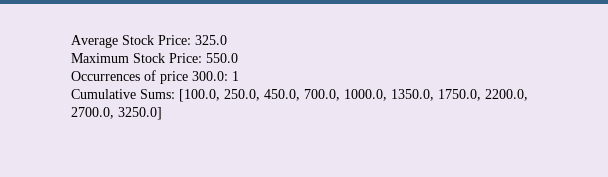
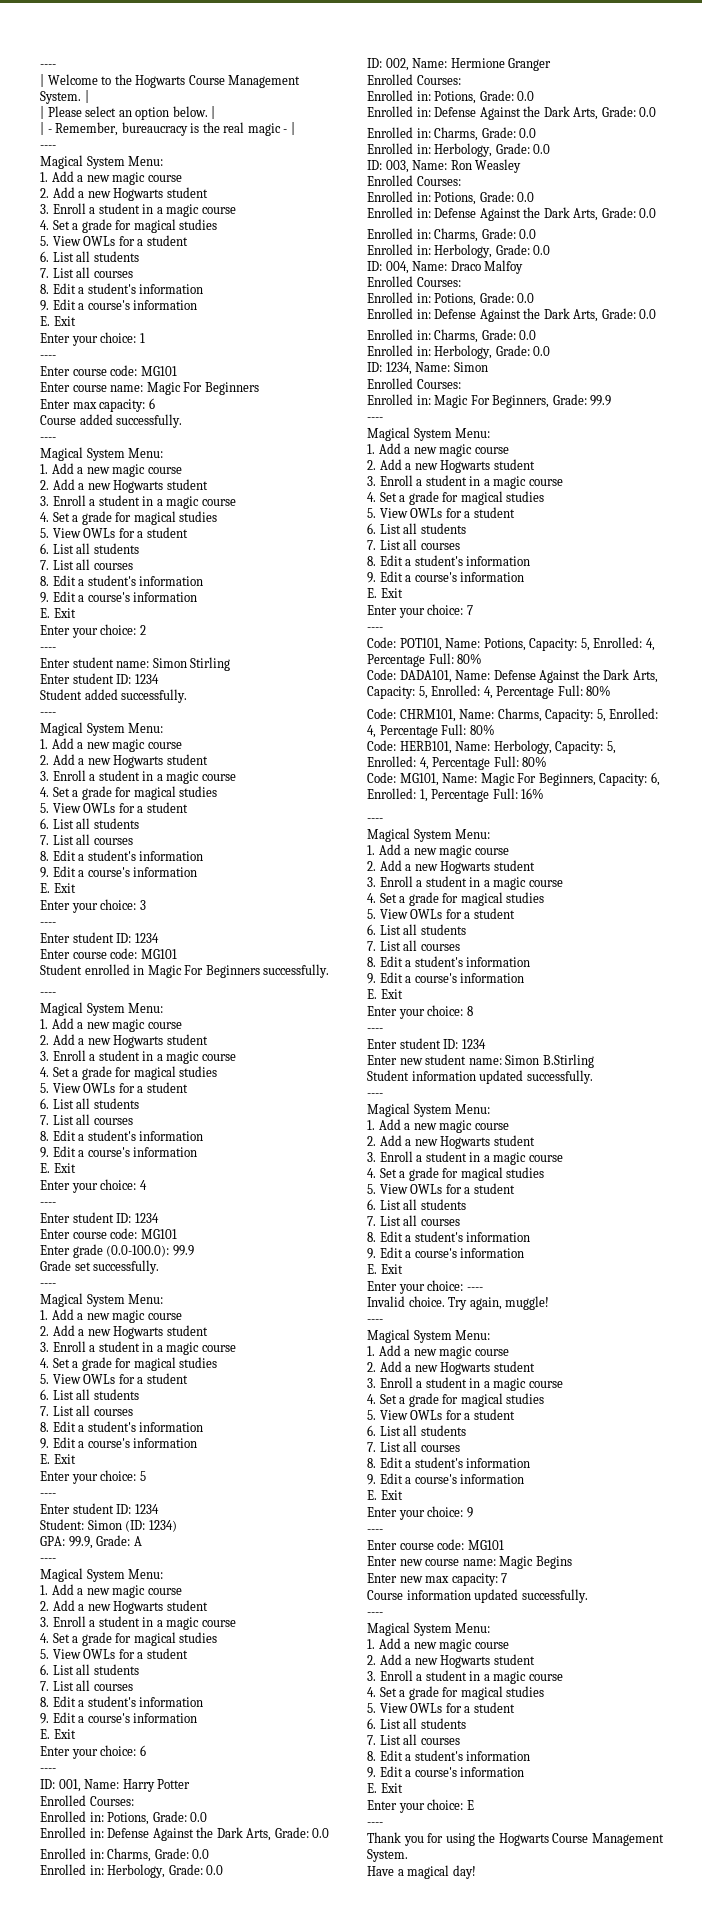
[71,35,227,48] [71,53,238,63] [71,70,239,84] [71,89,528,102] [71,107,162,120] Average Stock Price: 325.0 // Maximum Stock Price: 550.0 // Occurrences of price 300.0: 1 // Cumulative Sums: [100.0, 250.0, 450.0, 700.0, 1000.0, 1350.0, 1750.0, 2200.0, 2700.0, 3250.0] -> [40,64,56,68] [40,74,301,88] [40,90,89,104] [40,106,216,120] [40,122,295,136] [40,145,56,149] [40,155,164,169] [40,171,182,185] [40,187,208,201] [40,203,236,217] [40,219,218,233] [40,235,188,246] [40,251,139,262] [40,267,133,278] [40,283,204,294] [40,299,198,311] [40,316,76,326] [40,332,145,346] [40,355,56,359] [40,365,177,376] [40,382,259,395] [40,398,155,412] [40,414,183,428] [40,437,56,441] [40,447,164,461] [40,463,182,477] [40,479,208,493] [40,495,236,509] [40,511,218,525] [40,527,188,538] [40,543,139,554] [40,559,133,570] [40,575,204,586] [40,591,198,603] [40,608,76,618] [40,624,146,638] [40,647,56,651] [40,657,231,671] [40,673,159,684] [40,689,188,703] [40,712,56,716] [40,722,164,736] [40,738,182,752] [40,754,208,768] [40,770,236,784] [40,786,218,800] [40,802,188,813] [40,818,139,829] [40,834,133,845] [40,850,204,861] [40,866,198,878] [40,883,76,893] [40,899,146,913] [40,922,56,926] [40,932,159,943] [40,948,177,959] [40,964,330,978] [40,992,56,996] [40,1002,164,1016] [40,1018,182,1032] [40,1034,208,1048] [40,1050,236,1064] [40,1066,218,1080] [40,1082,188,1093] [40,1098,139,1109] [40,1114,133,1125] [40,1130,204,1141] [40,1146,198,1158] [40,1163,76,1173] [40,1179,147,1193] [40,1202,56,1206] [40,1212,159,1223] [40,1228,177,1239] [40,1244,194,1258] [40,1260,160,1274] [40,1283,56,1287] [40,1293,164,1307] [40,1309,182,1323] [40,1325,208,1339] [40,1341,236,1355] [40,1357,218,1371] [40,1373,188,1384] [40,1389,139,1400] [40,1405,133,1416] [40,1421,204,1432] [40,1437,198,1449] [40,1454,76,1464] [40,1470,146,1484] [40,1493,56,1497] [40,1503,159,1514] [40,1519,177,1532] [40,1535,142,1549] [40,1558,56,1562] [40,1568,164,1582] [40,1584,182,1598] [40,1600,208,1614] [40,1616,236,1630] [40,1632,218,1646] [40,1648,188,1659] [40,1664,139,1675] [40,1680,133,1691] [40,1696,204,1707] [40,1712,198,1724] [40,1729,76,1739] [40,1745,146,1759] [40,1768,56,1772] [40,1779,191,1792] [40,1795,134,1806] [40,1811,208,1825] [40,1827,330,1841] [40,1848,210,1862] [40,1864,224,1878] [367,58,552,71] [367,74,461,85] [367,90,535,104] [367,106,657,120] [367,127,537,141] [367,143,551,157] [367,159,522,173] [367,175,461,186] [367,191,535,205] [367,207,657,221] [367,228,537,242] [367,244,551,258] [367,260,524,274] [367,276,461,287] [367,292,535,306] [367,308,657,322] [367,329,537,343] [367,345,551,359] [367,362,488,375] [367,378,461,389] [367,394,612,408] [367,417,383,421] [367,427,491,441] [367,443,509,457] [367,459,535,473] [367,475,563,489] [367,491,545,505] [367,507,515,518] [367,523,466,534] [367,539,460,550] [367,555,531,566] [367,571,525,583] [367,588,403,598] [367,604,473,618] [367,627,383,631] [367,637,655,651] [367,653,483,667] [367,669,658,683] [367,685,612,699] [367,708,659,722] [367,724,495,738] [367,740,616,754] [367,756,548,770] [367,772,660,786] [367,788,545,802] [367,818,383,822] [367,828,491,842] [367,844,509,858] [367,860,535,874] [367,876,563,890] [367,892,545,906] [367,908,515,919] [367,924,466,935] [367,940,460,951] [367,956,531,967] [367,972,525,984] [367,989,403,999] [367,1005,473,1019] [367,1028,383,1032] [367,1038,486,1049] [367,1054,594,1068] [367,1070,593,1084] [367,1093,383,1097] [367,1103,491,1117] [367,1119,509,1133] [367,1135,535,1149] [367,1151,563,1165] [367,1167,545,1181] [367,1183,515,1194] [367,1199,466,1210] [367,1215,460,1226] [367,1231,531,1242] [367,1247,525,1259] [367,1264,403,1274] [367,1280,483,1294] [367,1296,550,1310] [367,1319,383,1323] [367,1329,491,1343] [367,1345,509,1359] [367,1361,535,1375] [367,1377,563,1391] [367,1393,545,1407] [367,1409,515,1420] [367,1425,466,1436] [367,1441,460,1452] [367,1457,531,1468] [367,1473,525,1485] [367,1490,403,1500] [367,1506,473,1520] [367,1529,383,1533] [367,1539,504,1550] [367,1556,572,1569] [367,1573,508,1586] [367,1589,588,1603] [367,1612,383,1616] [367,1622,491,1636] [367,1638,509,1652] [367,1654,535,1668] [367,1670,563,1684] [367,1686,545,1700] [367,1702,515,1713] [367,1718,466,1729] [367,1734,460,1745] [367,1750,531,1761] [367,1766,525,1778] [367,1783,403,1793] [367,1799,474,1813] [367,1822,383,1826] [367,1832,664,1846] [367,1849,408,1862] [367,1865,476,1879] ---- // | Welcome to the Hogwarts Course Management System. | // | Please select an option below. | // | - Remember, bureaucracy is the real magic - | // ---- // Magical System Menu: // 1. Add a new magic course // 2. Add a new Hogwarts student // 3. Enroll a student in a magic course // 4. Set a grade for magical studies // 5. View OWLs for a student // 6. List all students // 7. List all courses // 8. Edit a student's information // 9. Edit a course's information // E. Exit // Enter your choice: 1 // ---- // Enter course code: MG101 // Enter course name: Magic For Beginners // Enter max capacity: 6 // Course added successfully. // ---- // Magical System Menu: // 1. Add a new magic course // 2. Add a new Hogwarts student // 3. Enroll a student in a magic course // 4. Set a grade for magical studies // 5. View OWLs for a student // 6. List all students // 7. List all courses // 8. Edit a student's information // 9. Edit a course's information // E. Exit // Enter your choice: 2 // ---- // Enter student name: Simon Stirling // Enter student ID: 1234 // Student added successfully. // ---- // Magical System Menu: // 1. Add a new magic course // 2. Add a new Hogwarts student // 3. Enroll a student in a magic course // 4. Set a grade for magical studies // 5. View OWLs for a student // 6. List all students // 7. List all courses // 8. Edit a student's information // 9. Edit a course's information // E. Exit // Enter your choice: 3 // ---- // Enter student ID: 1234 // Enter course code: MG101 // Student enrolled in Magic For Beginners successfully. // ---- // Magical System Menu: // 1. Add a new magic course // 2. Add a new Hogwarts student // 3. Enroll a student in a magic course // 4. Set a grade for magical studies // 5. View OWLs for a student // 6. List all students // 7. List all courses // 8. Edit a student's information // 9. Edit a course's information // E. Exit // Enter your choice: 4 // ---- // Enter student ID: 1234 // Enter course code: MG101 // Enter grade (0.0-100.0): 99.9 // Grade set successfully. // ---- // Magical System Menu: // 1. Add a new magic course // 2. Add a new Hogwarts student // 3. Enroll a student in a magic course // 4. Set a grade for magical studies // 5. View OWLs for a student // 6. List all students // 7. List all courses // 8. Edit a student's information // 9. Edit a course's information // E. Exit // Enter your choice: 5 // ---- // Enter student ID: 1234 // Student: Simon (ID: 1234) // GPA: 99.9, Grade: A // ---- // Magical System Menu: // 1. Add a new magic course // 2. Add a new Hogwarts student // 3. Enroll a student in a magic course // 4. Set a grade for magical studies // 5. View OWLs for a student // 6. List all students // 7. List all courses // 8. Edit a student's information // 9. Edit a course's information // E. Exit // Enter your choice: 6 // ---- // ID: 001, Name: Harry Potter // Enrolled Courses: // Enrolled in: Potions, Grade: 0.0 // Enrolled in: Defense Against the Dark Arts, Grade: 0.0 // Enrolled in: Charms, Grade: 0.0 // Enrolled in: Herbology, Grade: 0.0 // ID: 002, Name: Hermione Granger // Enrolled Courses: // Enrolled in: Potions, Grade: 0.0 // Enrolled in: Defense Against the Dark Arts, Grade: 0.0 // Enrolled in: Charms, Grade: 0.0 // Enrolled in: Herbology, Grade: 0.0 // ID: 003, Name: Ron Weasley // Enrolled Courses: // Enrolled in: Potions, Grade: 0.0 // Enrolled in: Defense Against the Dark Arts, Grade: 0.0 // Enrolled in: Charms, Grade: 0.0 // Enrolled in: Herbology, Grade: 0.0 // ID: 004, Name: Draco Malfoy // Enrolled Courses: // Enrolled in: Potions, Grade: 0.0 // Enrolled in: Defense Against the Dark Arts, Grade: 0.0 // Enrolled in: Charms, Grade: 0.0 // Enrolled in: Herbology, Grade: 0.0 // ID: 1234, Name: Simon // Enrolled Courses: // Enrolled in: Magic For Beginners, Grade: 99.9 // ---- // Magical System Menu: // 1. Add a new magic course // 2. Add a new Hogwarts student // 3. Enroll a student in a magic course // 4. Set a grade for magical studies // 5. View OWLs for a student // 6. List all students // 7. List all courses // 8. Edit a student's information // 9. Edit a course's information // E. Exit // Enter your choice: 7 // ---- // Code: POT101, Name: Potions, Capacity: 5, Enrolled: 4, Percentage Full: 80% // Code: DADA101, Name: Defense Against the Dark Arts, Capacity: 5, Enrolled: 4, Percentage Full: 80% // Code: CHRM101, Name: Charms, Capacity: 5, Enrolled: 4, Percentage Full: 80% // Code: HERB101, Name: Herbology, Capacity: 5, Enrolled: 4, Percentage Full: 80% // Code: MG101, Name: Magic For Beginners, Capacity: 6, Enrolled: 1, Percentage Full: 16% // ---- // Magical System Menu: // 1. Add a new magic course // 2. Add a new Hogwarts student // 3. Enroll a student in a magic course // 4. Set a grade for magical studies // 5. View OWLs for a student // 6. List all students // 7. List all courses // 8. Edit a student's information // 9. Edit a course's information // E. Exit // Enter your choice: 8 // ---- // Enter student ID: 1234 // Enter new student name: Simon B.Stirling // Student information updated successfully. // ---- // Magical System Menu: // 1. Add a new magic course // 2. Add a new Hogwarts student // 3. Enroll a student in a magic course // 4. Set a grade for magical studies // 5. View OWLs for a student // 6. List all students // 7. List all courses // 8. Edit a student's information // 9. Edit a course's information // E. Exit // Enter your choice: ---- // Invalid choice. Try again, muggle! // ---- // Magical System Menu: // 1. Add a new magic course // 2. Add a new Hogwarts student // 3. Enroll a student in a magic course // 4. Set a grade for magical studies // 5. View OWLs for a student // 6. List all students // 7. List all courses // 8. Edit a student's information // 9. Edit a course's information // E. Exit // Enter your choice: 9 // ---- // Enter course code: MG101 // Enter new course name: Magic Begins // Enter new max capacity: 7 // Course information updated successfully. // ---- // Magical System Menu: // 1. Add a new magic course // 2. Add a new Hogwarts student // 3. Enroll a student in a magic course // 4. Set a grade for magical studies // 5. View OWLs for a student // 6. List all students // 7. List all courses // 8. Edit a student's information // 9. Edit a course's information // E. Exit // Enter your choice: E // ---- // Thank you for using the Hogwarts Course Management System. // Have a magical day!

